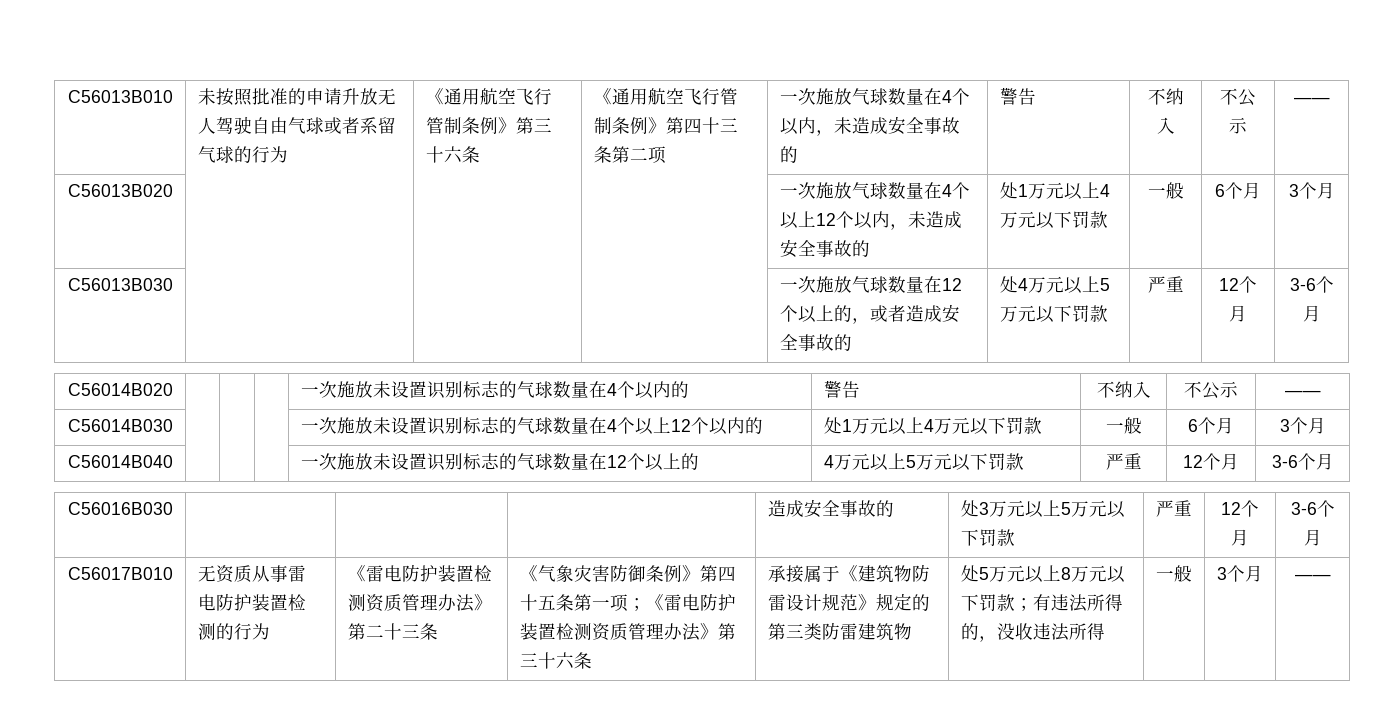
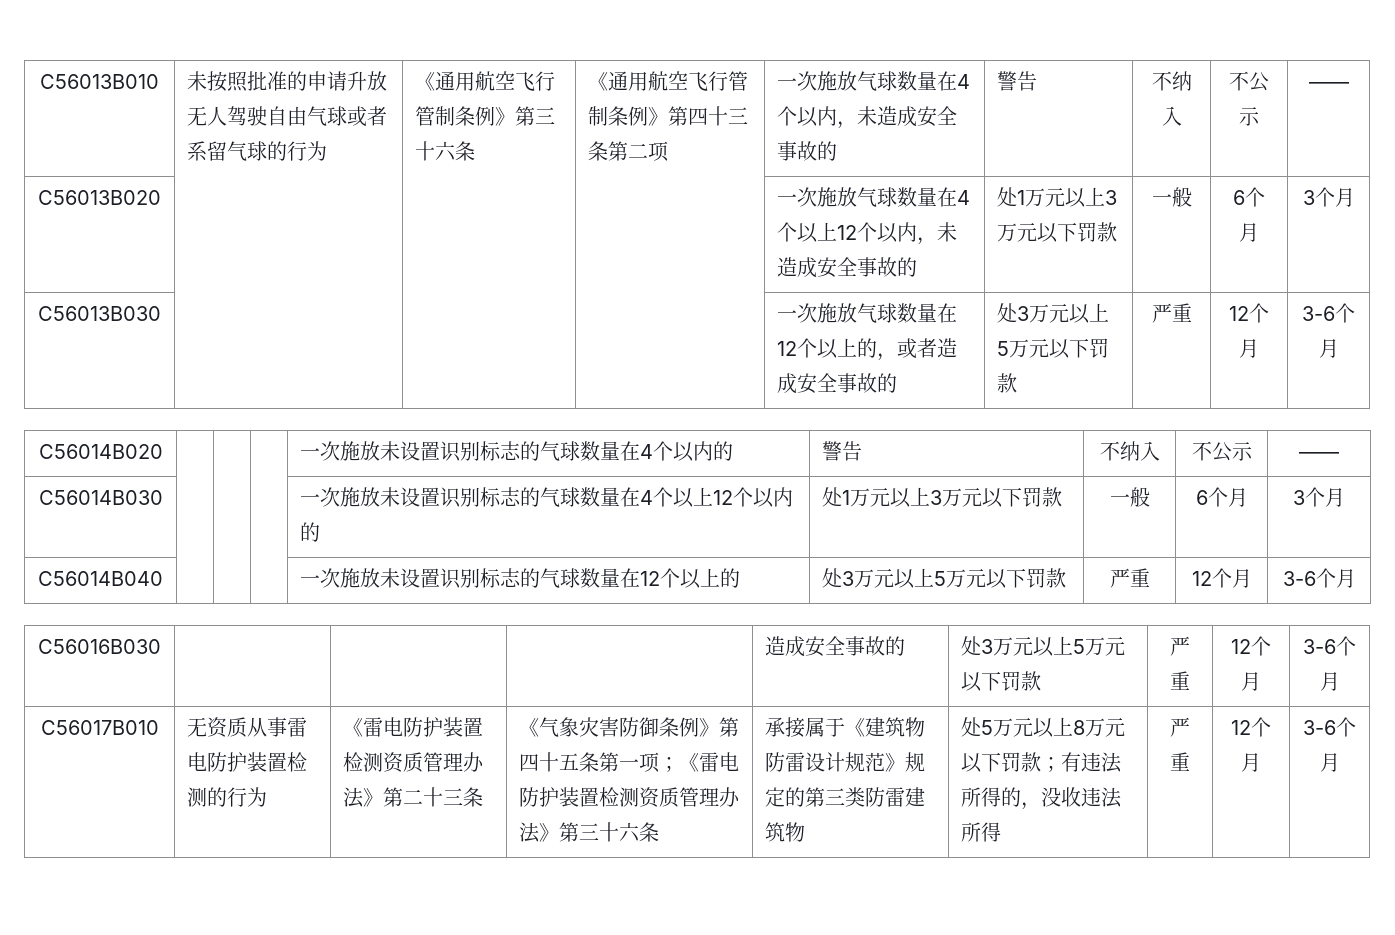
[1099,184,1110,197] 4 -> [1105,190,1118,205] 3
[1017,278,1028,291] 4 -> [1017,306,1030,321] 3
[923,419,934,432] 4 -> [930,490,943,505] 3
[823,455,834,468] 4 -> [822,568,855,588] 处3
[1156,565,1192,582] [1217,565,1263,582] [1294,574,1331,580] 一般 | 3个月 | —— -> [1170,717,1190,737] [1170,752,1190,771] [1231,717,1271,737] [1241,753,1261,772] [1303,717,1356,737] [1319,753,1340,772] 严重 | 12个月 | 3-6个月

